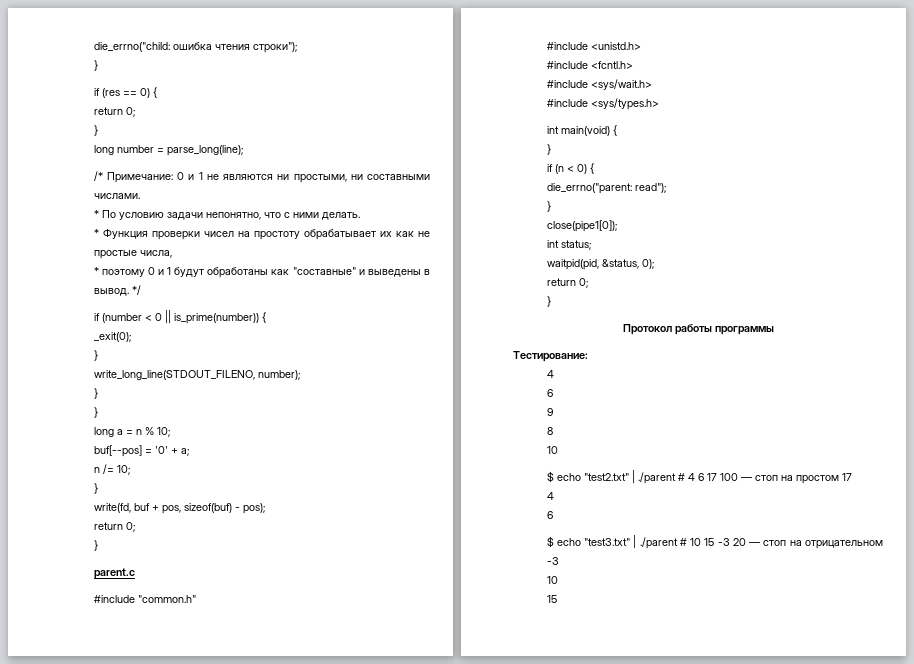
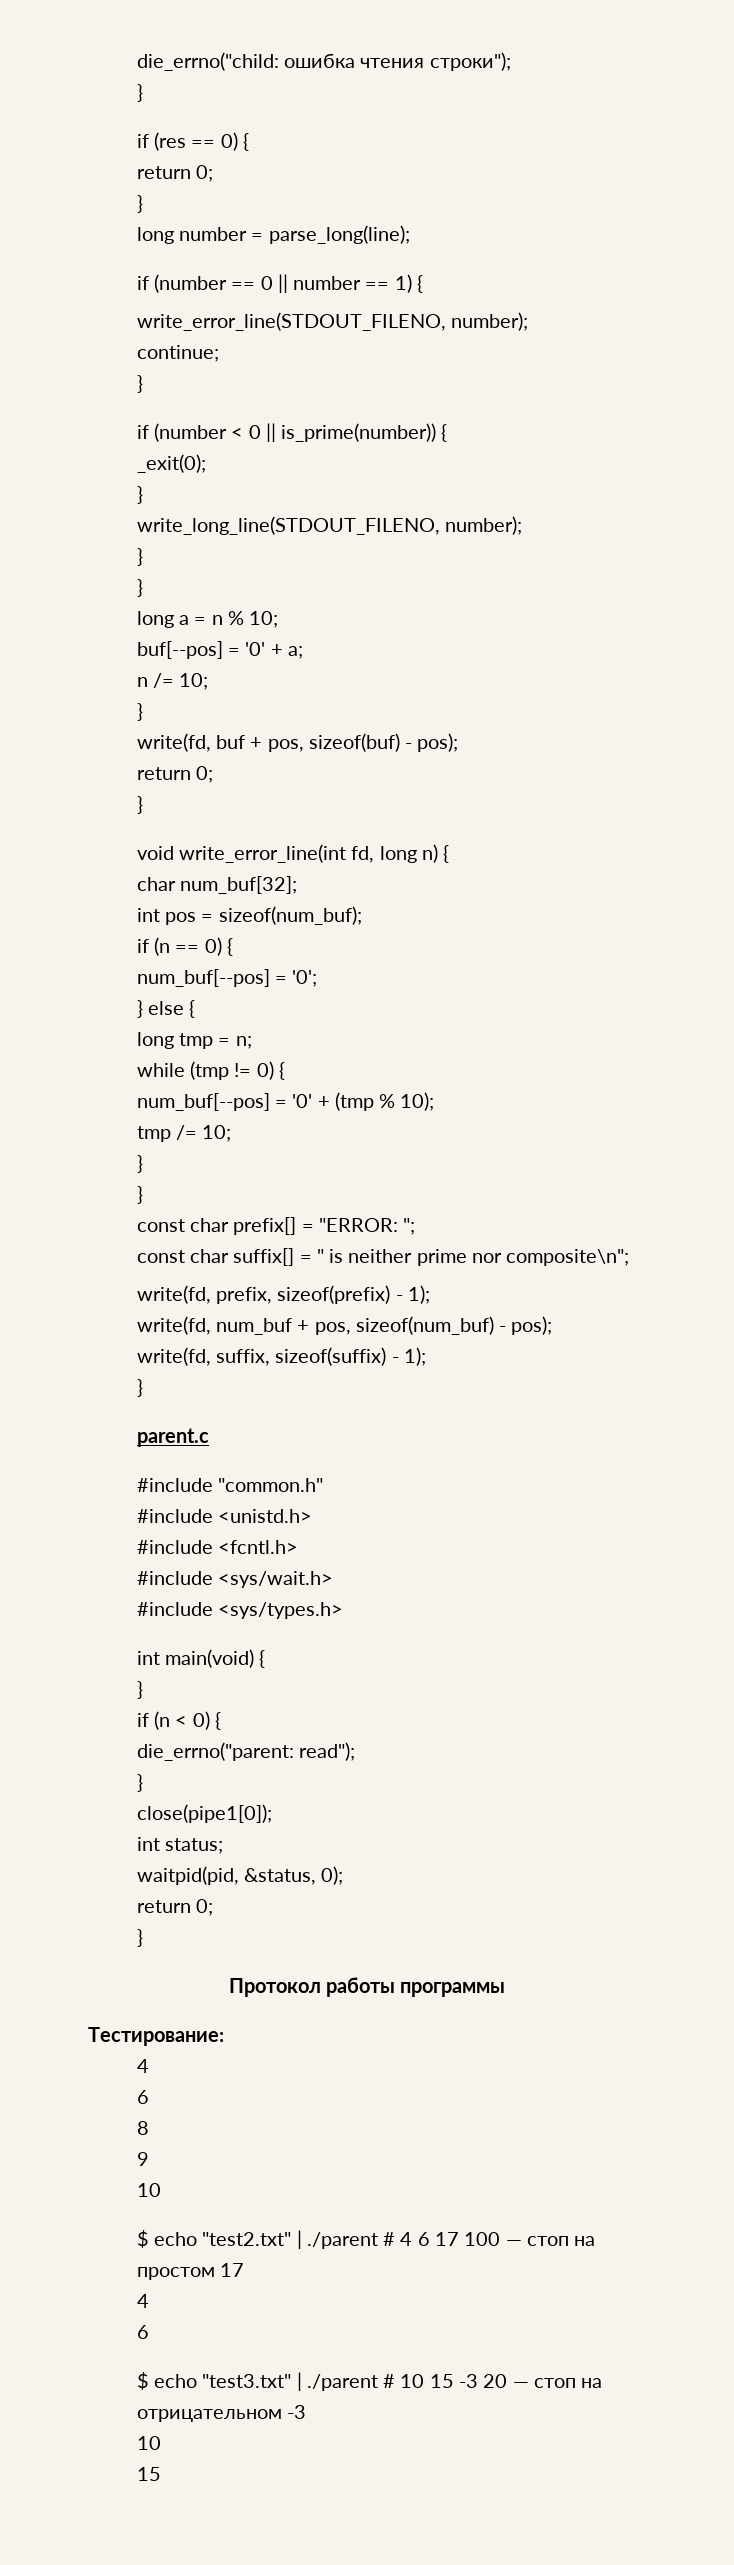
[93,171,431,183] [93,193,140,199] [93,210,360,220] [93,229,430,240] [93,250,172,259] [93,267,431,278] [93,285,141,296] /* Примечание: 0 и 1 не являются ни простыми, ни составными числами. // * По условию задачи непонятно, что с ними делать. // * Функция проверки чисел на простоту обрабатывает их как не простые числа, // * поэтому 0 и 1 будут обработаны как "составные" и выведены в вывод. */ -> [136,274,423,293] [136,312,529,331] [136,345,219,362] [136,375,143,393] if (number == 0 || number == 1) { // write_error_line(STDOUT_FILENO, number); // continue; // }
(98, 545) none -> [136,844,450,863] [136,876,298,894] [136,906,362,925] [136,937,233,956] [136,969,318,987] [136,1000,196,1018] [136,1032,252,1049] [136,1061,285,1080] [136,1092,435,1111] [136,1125,232,1142] [136,1155,143,1173] [136,1186,143,1204] [136,1217,416,1235] [136,1248,630,1266] [136,1285,430,1304] [136,1316,553,1335] [136,1347,426,1366] [136,1379,143,1397] // void write_error_line(int fd, long n) { // char num_buf[32]; // int pos = sizeof(num_buf); // if (n == 0) { // num_buf[--pos] = '0'; // } else { // long tmp = n; // while (tmp != 0) { // num_buf[--pos] = '0' + (tmp % 10); // tmp /= 10; // } // } // const char prefix[] = "ERROR: "; // const char suffix[] = " is neither prime nor composite\n"; // write(fd, prefix, sizeof(prefix) - 1); // write(fd, num_buf + pos, sizeof(num_buf) - pos); // write(fd, suffix, sizeof(suffix) - 1); // }
(553, 393) none -> [136,2121,149,2135] // 8
[546,427,553,435] // 8 -> (149, 2159) none

